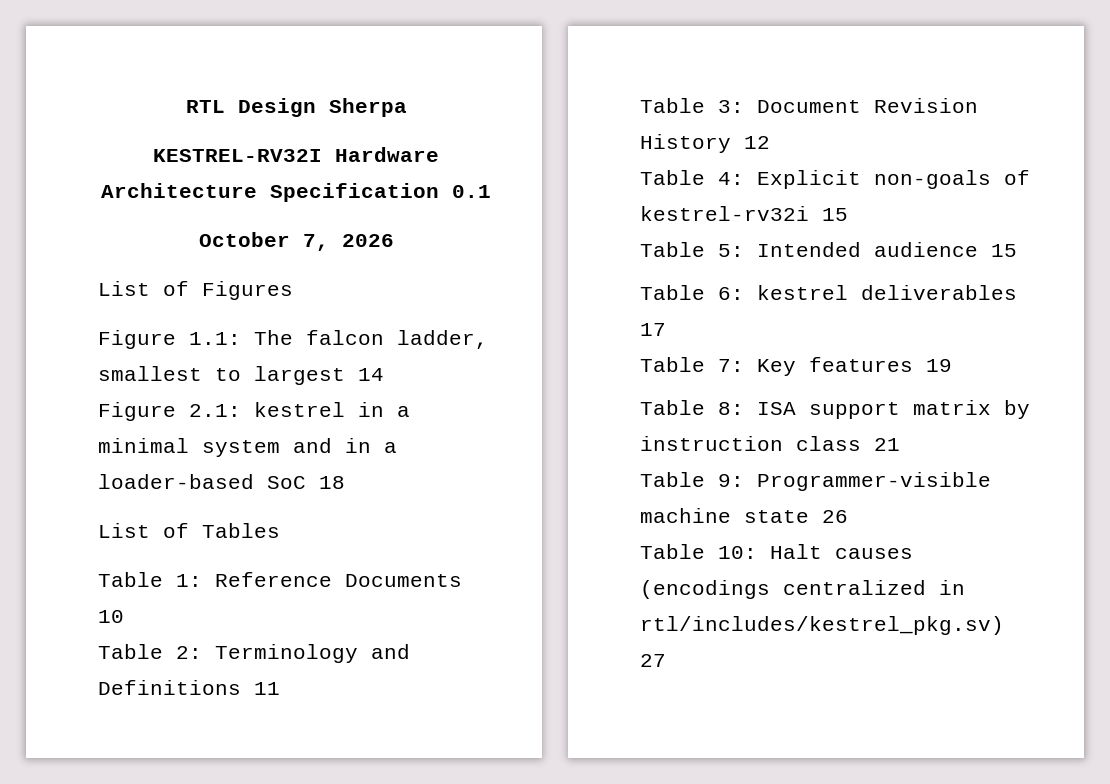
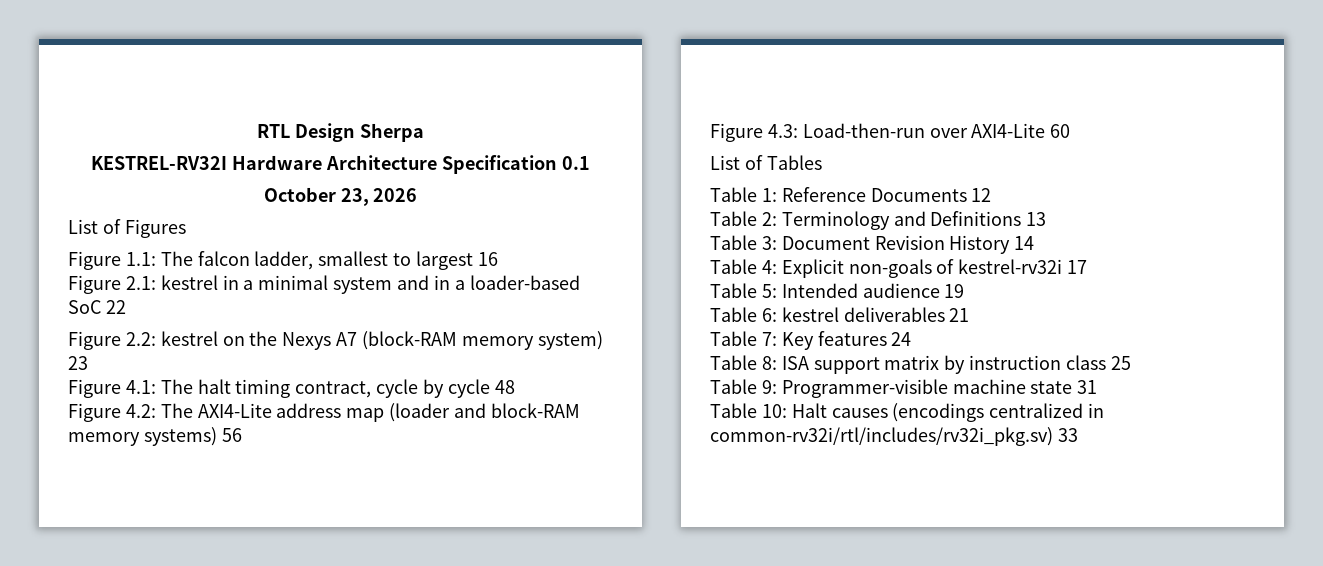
[302,234,329,251] 7, -> [340,188,369,206] 23,
[358,368,384,381] 14 -> [477,252,498,266] 16
[319,476,345,489] 18 -> [105,300,126,314] [68,331,603,350] [68,356,88,370] [68,379,515,398] [68,403,580,422] [68,427,242,446] [710,123,1071,142] 22 // Figure 2.2: kestrel on the Nexys A7 (block-RAM memory system) 23 // Figure 4.1: The halt timing contract, cycle by cycle 48 // Figure 4.2: The AXI4-Lite address map (loader and block-RAM memory systems) 56 // Figure 4.3: Load-then-run over AXI4-Lite 60
[98,610,124,623] 10 -> [971,188,992,202] 12
[254,682,280,695] 11 -> [1026,212,1047,226] 13
[744,136,770,149] 12 -> [1014,236,1035,250] 14
[822,208,848,221] 15 -> [1067,260,1088,274] 17
[991,244,1017,257] 15 -> [944,284,965,298] 19
[640,323,666,336] 17 -> [949,308,970,322] 21
[926,359,952,372] 19 -> [891,332,912,346] 24
[874,438,900,451] 21 -> [1110,356,1131,370] 25
[822,510,848,523] 26 -> [1077,380,1098,394] 31
[640,616,1004,635] [640,654,666,667] rtl/includes/kestrel_pkg.sv) 27 -> [710,427,1078,446] common-rv32i/rtl/includes/rv32i_pkg.sv) 33

